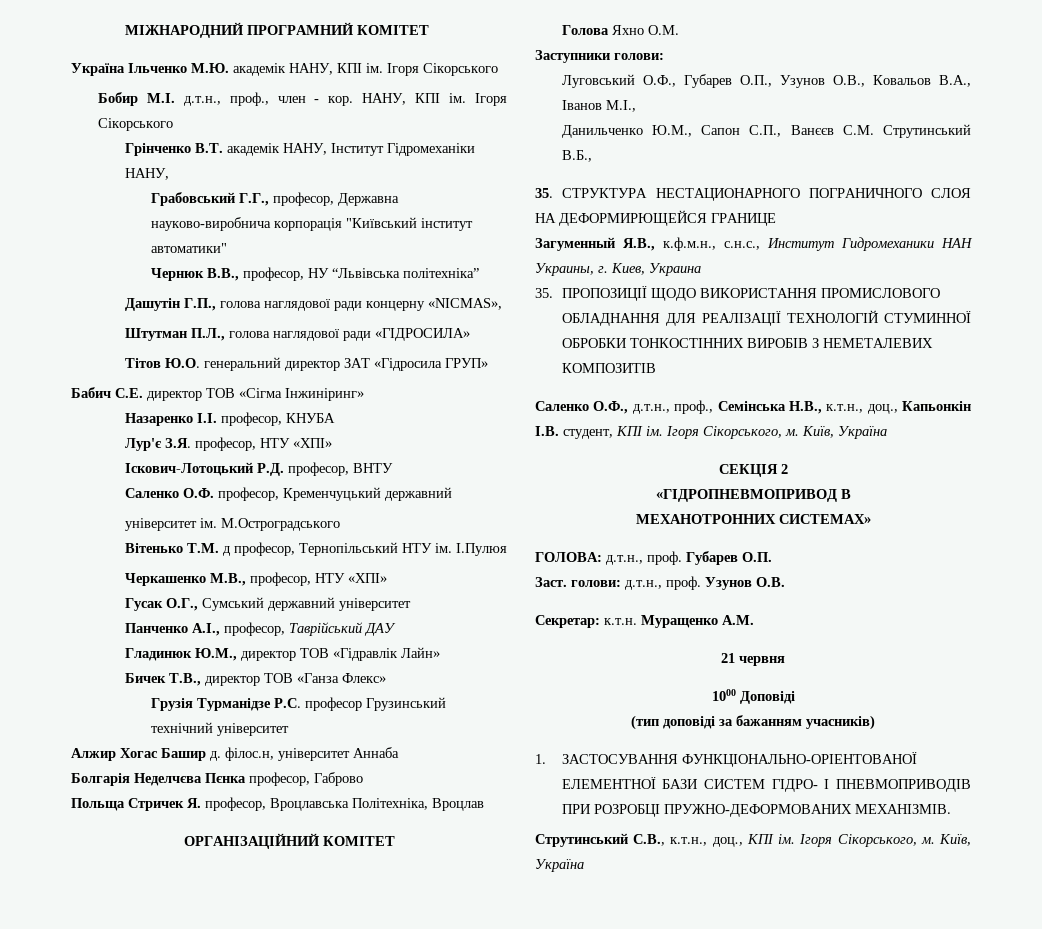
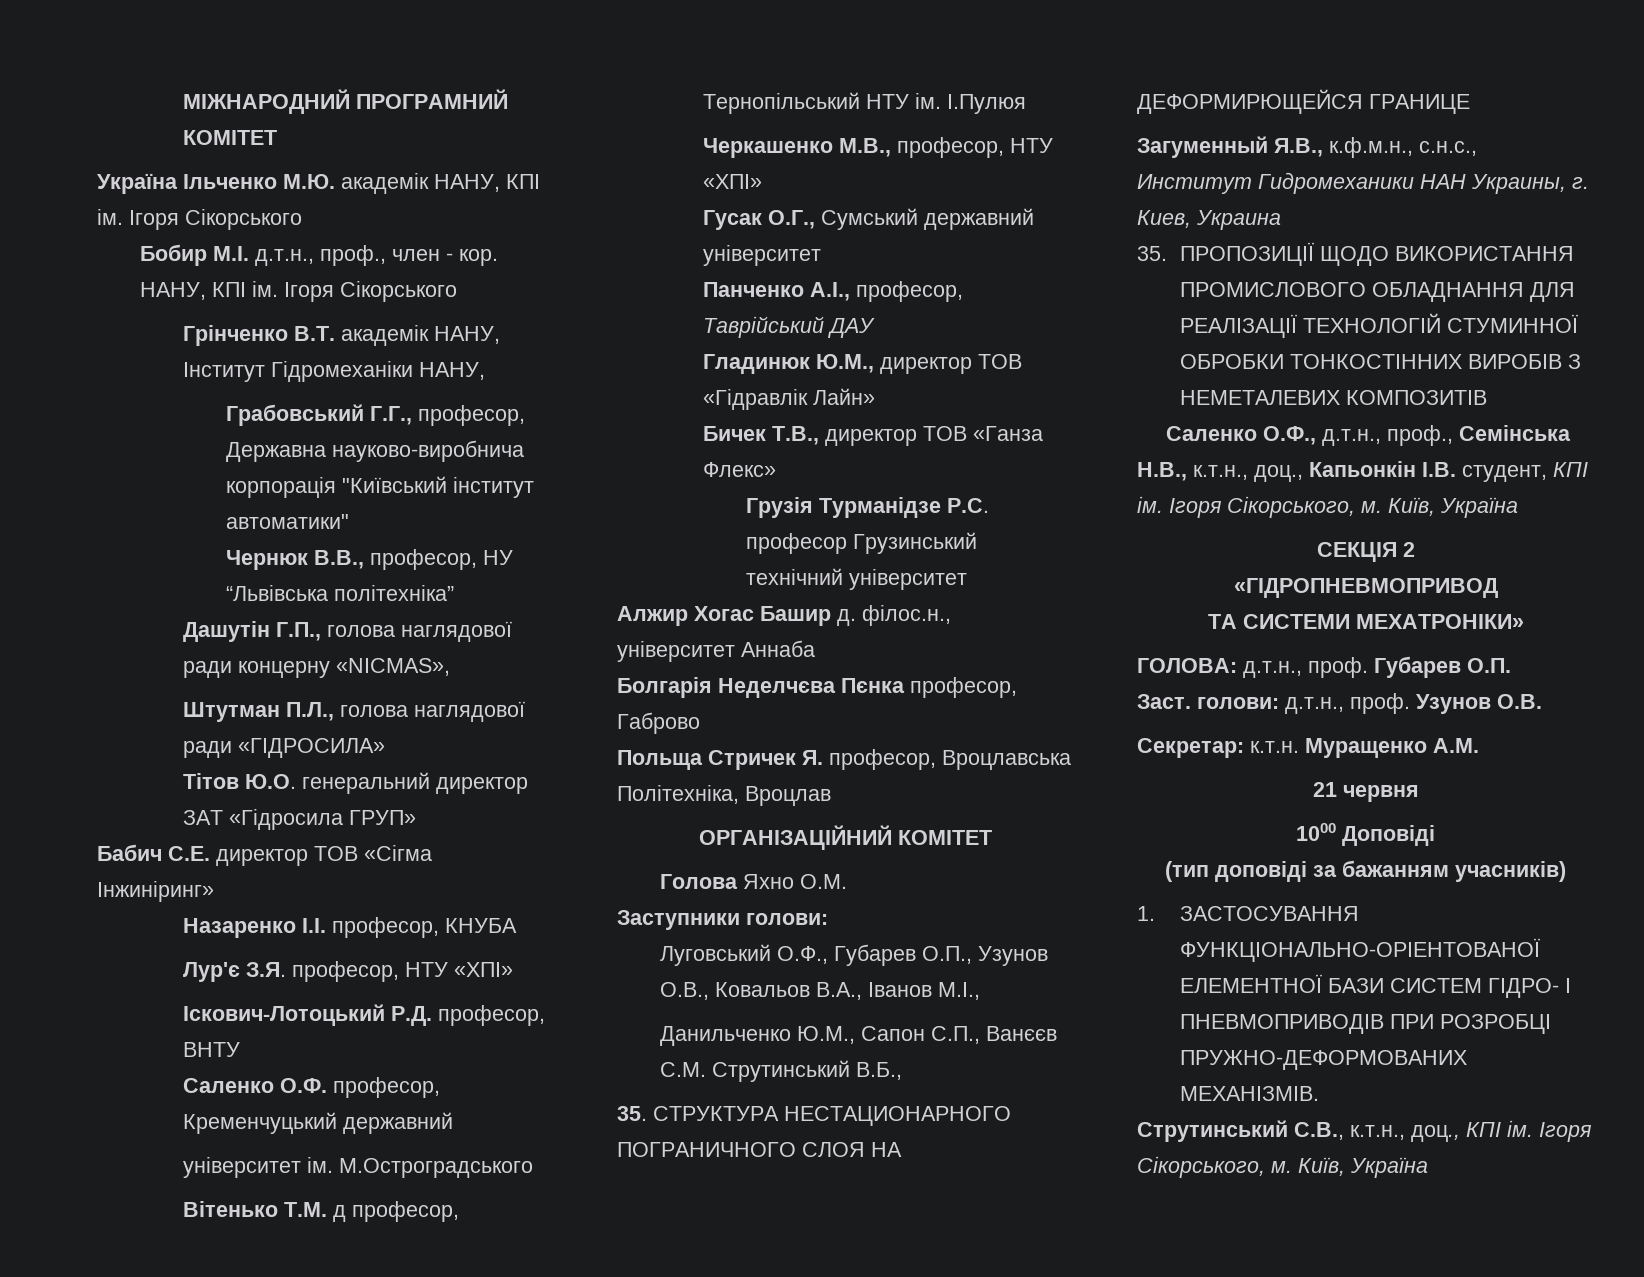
[225,747,274,761] філос.н, -> [862,605,951,626] філос.н.,
[840,489,851,499] [635,514,871,524] В // МЕХАНОТРОННИХ СИСТЕМАХ» -> [1207,614,1524,629] // ТА СИСТЕМИ МЕХАТРОНІКИ»

